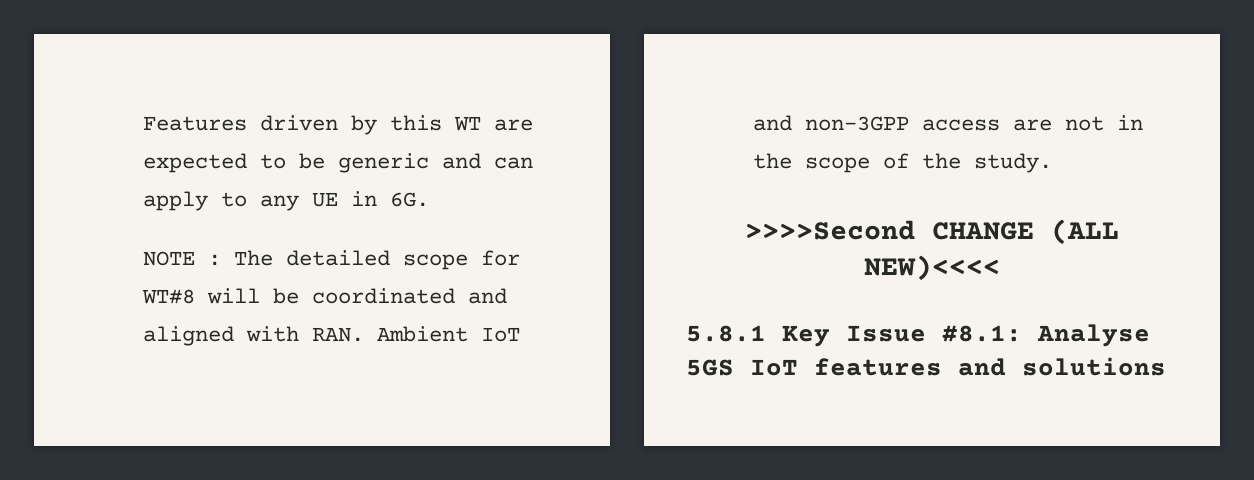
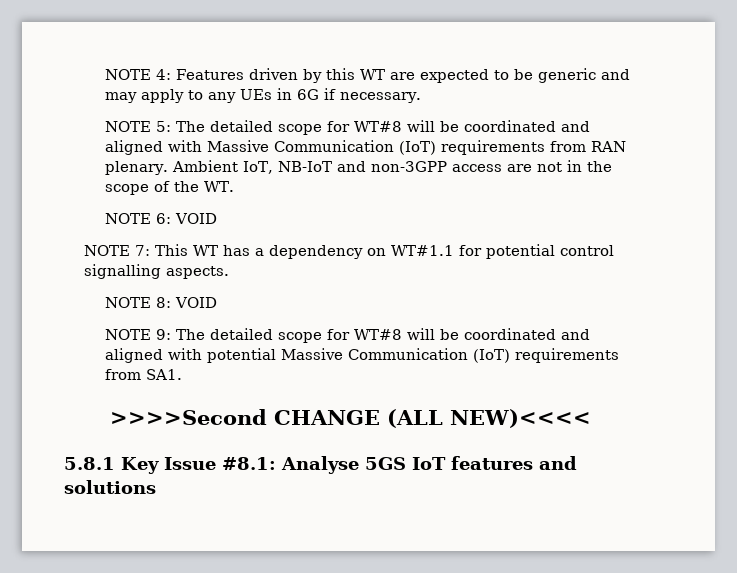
(143, 123) none -> [104,69,171,80] NOTE 4:
[494,157,534,169] can -> [104,92,137,103] may
[312,191,430,207] [143,251,222,266] UE in 6G. // NOTE : -> [239,88,421,103] [104,121,171,132] UEs in 6G if necessary. // NOTE 5:
[312,326,521,342] RAN. Ambient IoT -> [206,140,626,155] [104,160,332,175] Massive Communication (IoT) requirements from RAN plenary. Ambient IoT, NB-IoT
[974,153,1053,173] study. -> [203,181,234,192] [104,213,217,224] [84,244,615,259] [84,264,230,279] [104,297,217,308] [104,328,590,343] [104,348,619,363] [104,369,182,380] WT. // NOTE 6: VOID // NOTE 7: This WT has a dependency on WT#1.1 for potential control signalling aspects. // NOTE 8: VOID // NOTE 9: The detailed scope for WT#8 will be coordinated and aligned with potential Massive Communication (IoT) requirements from SA1.

